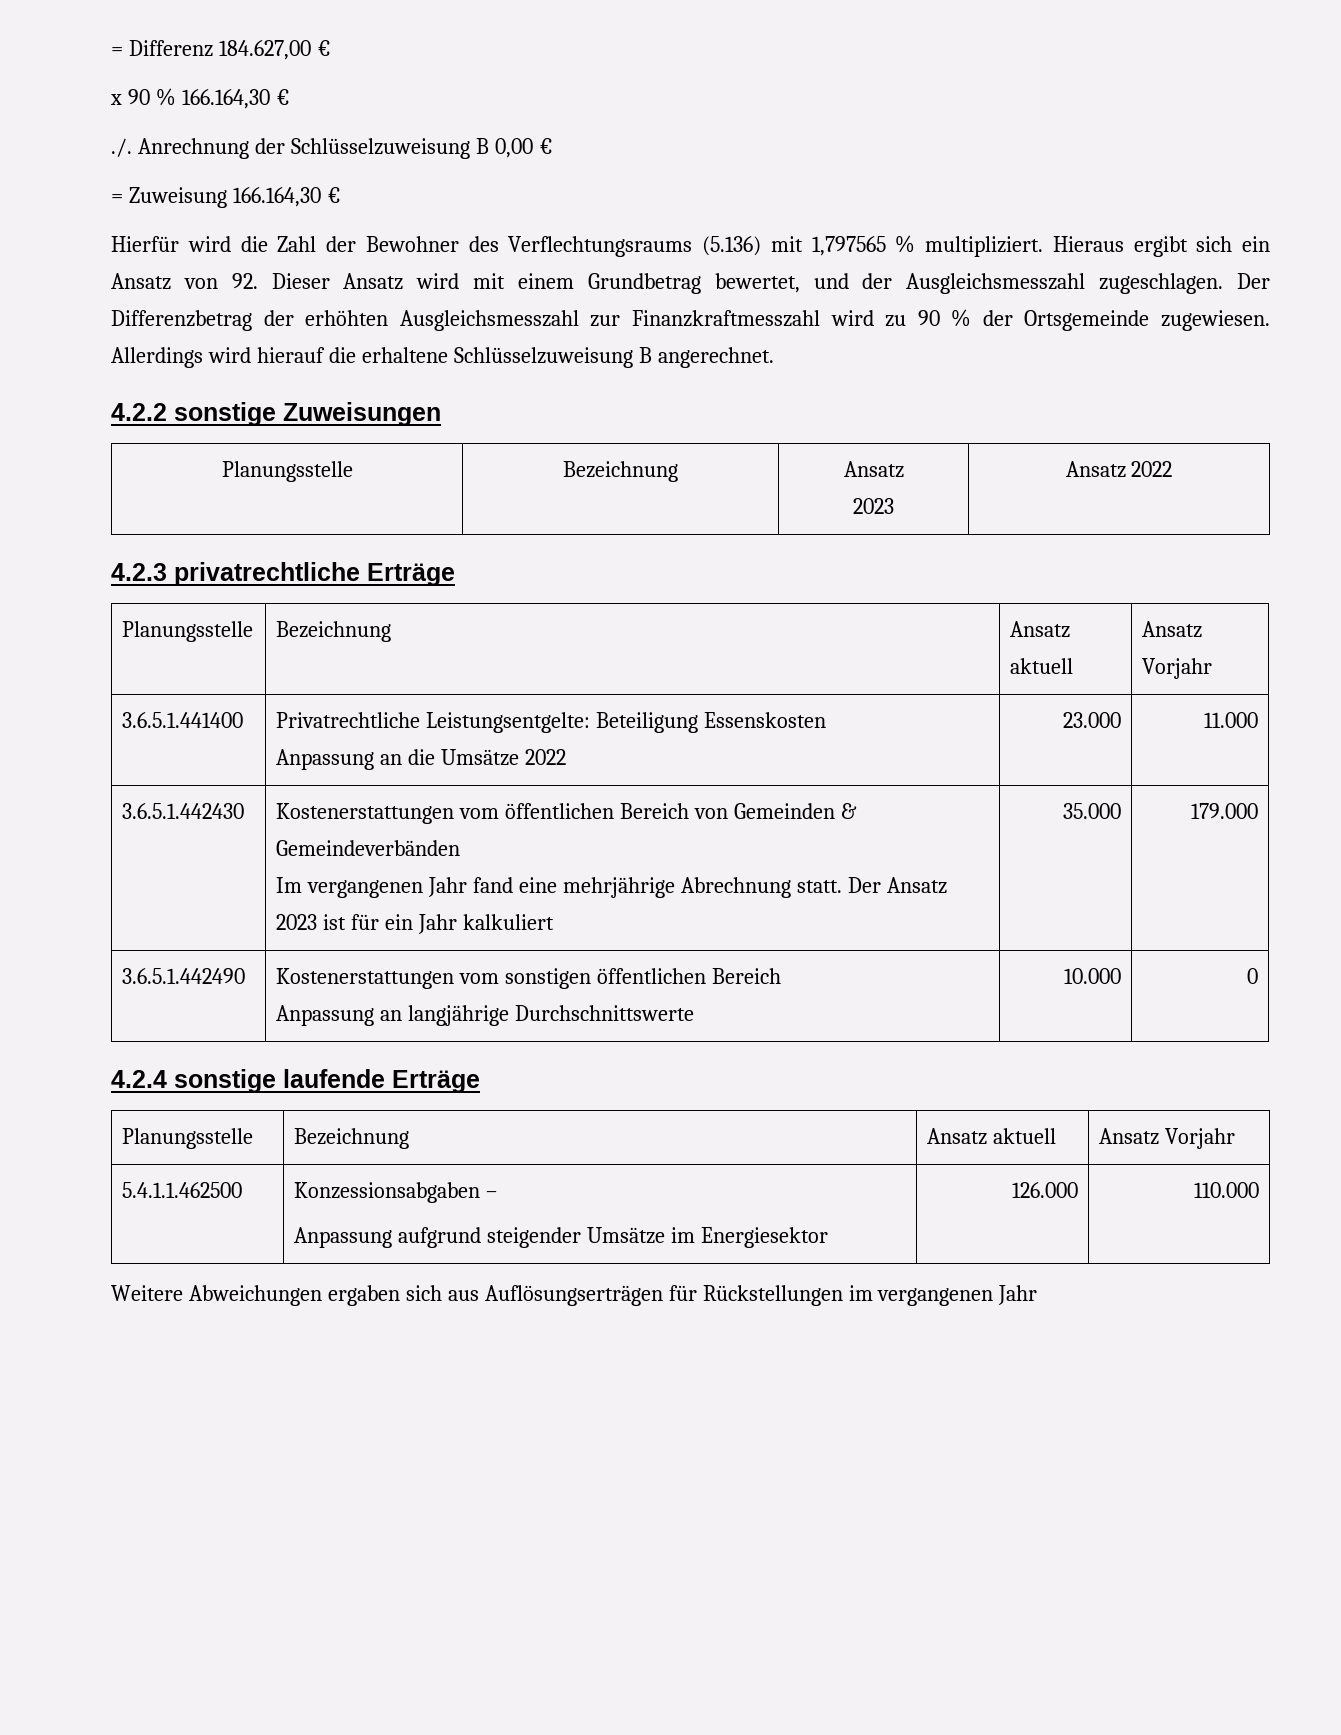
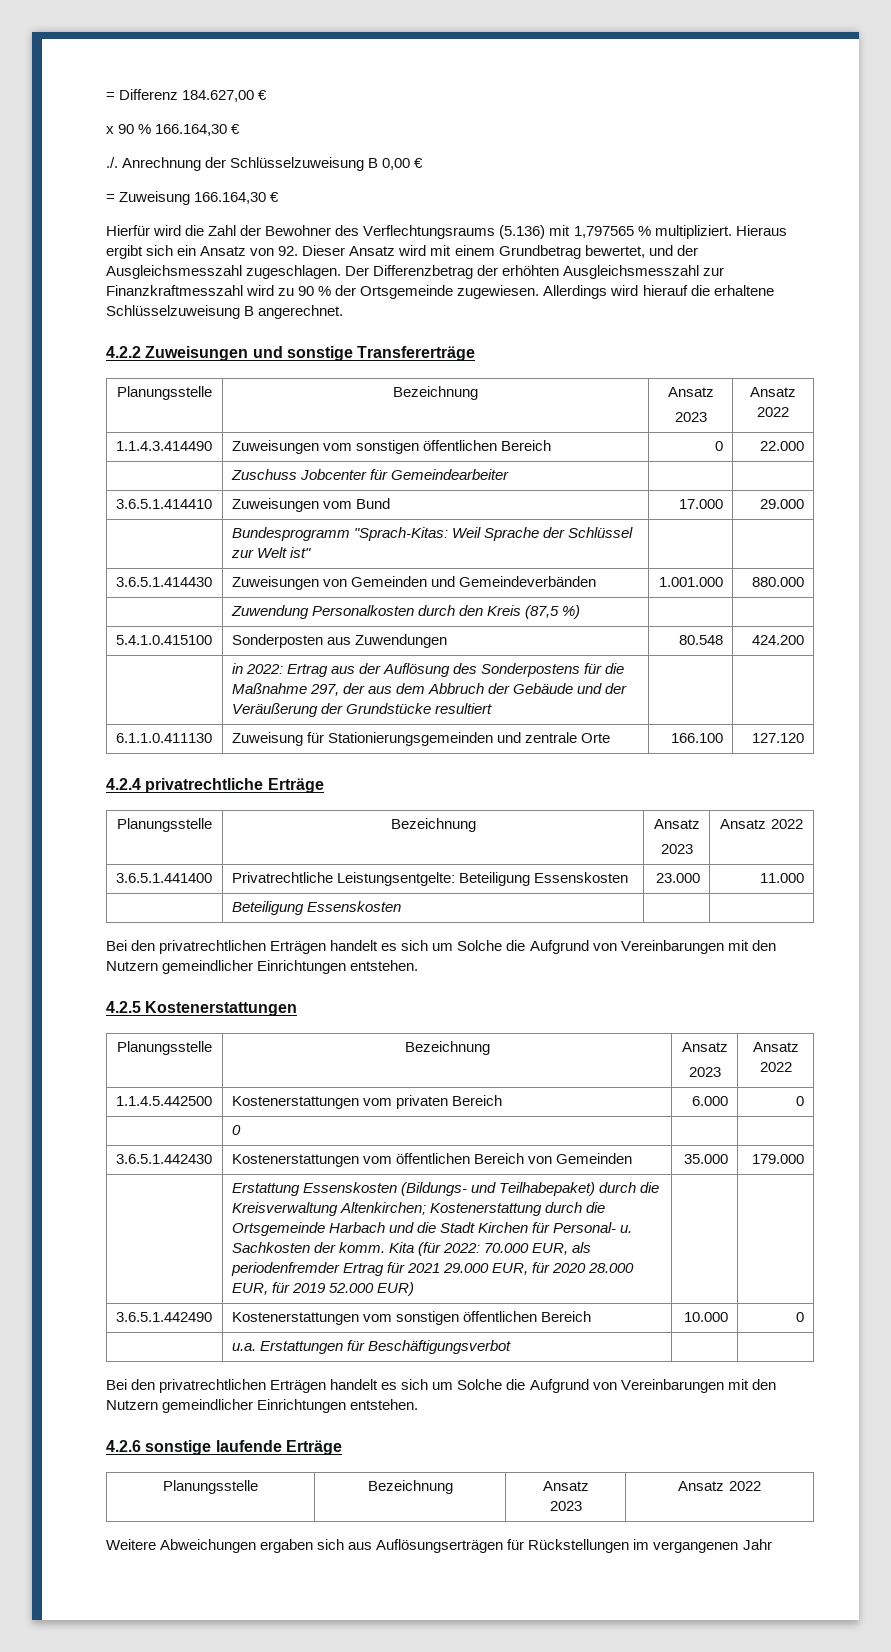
[174,402,441,426] [221,461,353,482] [563,461,678,482] [843,461,904,478] [853,498,894,514] [1065,461,1173,478] [111,562,455,586] [122,621,254,642] [276,621,392,642] [1010,621,1071,638] [1010,658,1074,674] [1142,621,1203,638] [1142,658,1213,679] [122,712,244,728] [276,712,826,733] [276,749,566,770] [1062,712,1121,728] [1203,712,1258,728] [122,803,245,819] [276,803,857,824] [276,840,461,856] [276,877,947,898] [276,914,554,934] [1062,803,1121,819] [1190,803,1258,819] [122,968,246,984] [276,968,781,989] [276,1005,694,1026] [1063,968,1121,984] [1246,968,1258,984] [111,1069,480,1093] [122,1128,254,1149] [294,1128,410,1149] [927,1128,1056,1145] [1099,1128,1235,1149] [122,1182,243,1198] [294,1182,497,1203] [294,1227,828,1248] [1011,1182,1078,1198] [1193,1182,1259,1198] sonstige Zuweisungen // Planungsstelle | Bezeichnung | Ansatz // 2023 | Ansatz 2022 // 4.2.3 privatrechtliche Erträge // Planungsstelle | Bezeichnung | Ansatz aktuell | Ansatz Vorjahr // 3.6.5.1.441400 | Privatrechtliche Leistungsentgelte: Beteiligung Essenskosten // Anpassung an die Umsätze 2022 | 23.000 | 11.000 // 3.6.5.1.442430 | Kostenerstattungen vom öffentlichen Bereich von Gemeinden & Gemeindeverbänden // Im vergangenen Jahr fand eine mehrjährige Abrechnung statt. Der Ansatz 2023 ist für ein Jahr kalkuliert | 35.000 | 179.000 // 3.6.5.1.442490 | Kostenerstattungen vom sonstigen öffentlichen Bereich // Anpassung an langjährige Durchschnittswerte | 10.000 | 0 // 4.2.4 sonstige laufende Erträge // Planungsstelle | Bezeichnung | Ansatz aktuell | Ansatz Vorjahr // 5.4.1.1.462500 | Konzessionsabgaben – // Anpassung aufgrund steigender Umsätze im Energiesektor | 126.000 | 110.000 -> [145,346,476,361] [117,386,212,400] [392,386,478,400] [667,387,714,397] [674,412,707,422] [750,387,796,397] [757,407,789,417] [115,441,212,451] [231,440,551,454] [715,441,724,451] [760,441,805,451] [230,469,509,480] [115,499,212,509] [231,498,390,512] [679,499,724,509] [760,499,805,509] [231,527,633,541] [230,547,311,558] [115,577,212,587] [231,576,596,590] [659,577,724,587] [752,577,805,587] [230,605,580,619] [115,635,212,645] [231,634,447,648] [679,635,724,645] [752,635,805,645] [231,663,625,677] [231,683,628,696] [231,703,492,717] [115,733,212,743] [231,732,610,746] [671,733,724,743] [752,733,805,743] [106,778,324,793] [117,818,212,832] [390,818,476,832] [653,819,700,829] [660,844,693,854] [720,819,803,829] [115,873,212,883] [231,872,628,886] [656,873,701,883] [760,873,805,883] [231,901,401,915] [106,940,776,954] [106,960,419,974] [106,1001,298,1016] [117,1041,212,1055] [404,1041,490,1055] [681,1042,728,1052] [688,1067,721,1077] [752,1042,799,1052] [759,1062,792,1072] [115,1096,212,1106] [231,1095,502,1109] [692,1096,729,1106] [796,1096,805,1106] [231,1125,241,1135] [115,1154,212,1164] [231,1153,632,1167] [684,1154,729,1164] [752,1154,805,1164] [231,1182,659,1196] [231,1202,605,1216] [231,1222,633,1236] [231,1242,592,1256] [230,1262,635,1276] [231,1282,414,1296] [115,1312,212,1322] [231,1311,591,1325] [684,1312,729,1322] [796,1312,805,1322] [231,1340,511,1354] [106,1379,776,1393] [106,1399,419,1413] [106,1440,342,1455] [163,1480,258,1494] [367,1480,453,1494] [542,1481,589,1491] [549,1501,582,1511] [678,1481,761,1491] Zuweisungen und sonstige Transfererträge // Planungsstelle | Bezeichnung | Ansatz // 2023 | Ansatz 2022 // 1.1.4.3.414490 | Zuweisungen vom sonstigen öffentlichen Bereich | 0 | 22.000 // | Zuschuss Jobcenter für Gemeindearbeiter | | // 3.6.5.1.414410 | Zuweisungen vom Bund | 17.000 | 29.000 // | Bundesprogramm "Sprach-Kitas: Weil Sprache der Schlüssel zur Welt ist" | | // 3.6.5.1.414430 | Zuweisungen von Gemeinden und Gemeindeverbänden | 1.001.000 | 880.000 // | Zuwendung Personalkosten durch den Kreis (87,5 %) | | // 5.4.1.0.415100 | Sonderposten aus Zuwendungen | 80.548 | 424.200 // | in 2022: Ertrag aus der Auflösung des Sonderpostens für die Maßnahme 297, der aus dem Abbruch der Gebäude und der Veräußerung der Grundstücke resultiert | | // 6.1.1.0.411130 | Zuweisung für Stationierungsgemeinden und zentrale Orte | 166.100 | 127.120 // 4.2.4 privatrechtliche Erträge // Planungsstelle | Bezeichnung | Ansatz // 2023 | Ansatz 2022 // 3.6.5.1.441400 | Privatrechtliche Leistungsentgelte: Beteiligung Essenskosten | 23.000 | 11.000 // | Beteiligung Essenskosten | | // Bei den privatrechtlichen Erträgen handelt es sich um Solche die Aufgrund von Vereinbarungen mit den Nutzern gemeindlicher Einrichtungen entstehen. // 4.2.5 Kostenerstattungen // Planungsstelle | Bezeichnung | Ansatz // 2023 | Ansatz 2022 // 1.1.4.5.442500 | Kostenerstattungen vom privaten Bereich | 6.000 | 0 // | 0 | | // 3.6.5.1.442430 | Kostenerstattungen vom öffentlichen Bereich von Gemeinden | 35.000 | 179.000 // | Erstattung Essenskosten (Bildungs- und Teilhabepaket) durch die Kreisverwaltung Altenkirchen; Kostenerstattung durch die Ortsgemeinde Harbach und die Stadt Kirchen für Personal- u. Sachkosten der komm. Kita (für 2022: 70.000 EUR, als periodenfremder Ertrag für 2021 29.000 EUR, für 2020 28.000 EUR, für 2019 52.000 EUR) | | // 3.6.5.1.442490 | Kostenerstattungen vom sonstigen öffentlichen Bereich | 10.000 | 0 // | u.a. Erstattungen für Beschäftigungsverbot | | // Bei den privatrechtlichen Erträgen handelt es sich um Solche die Aufgrund von Vereinbarungen mit den Nutzern gemeindlicher Einrichtungen entstehen. // 4.2.6 sonstige laufende Erträge // Planungsstelle | Bezeichnung | Ansatz // 2023 | Ansatz 2022

